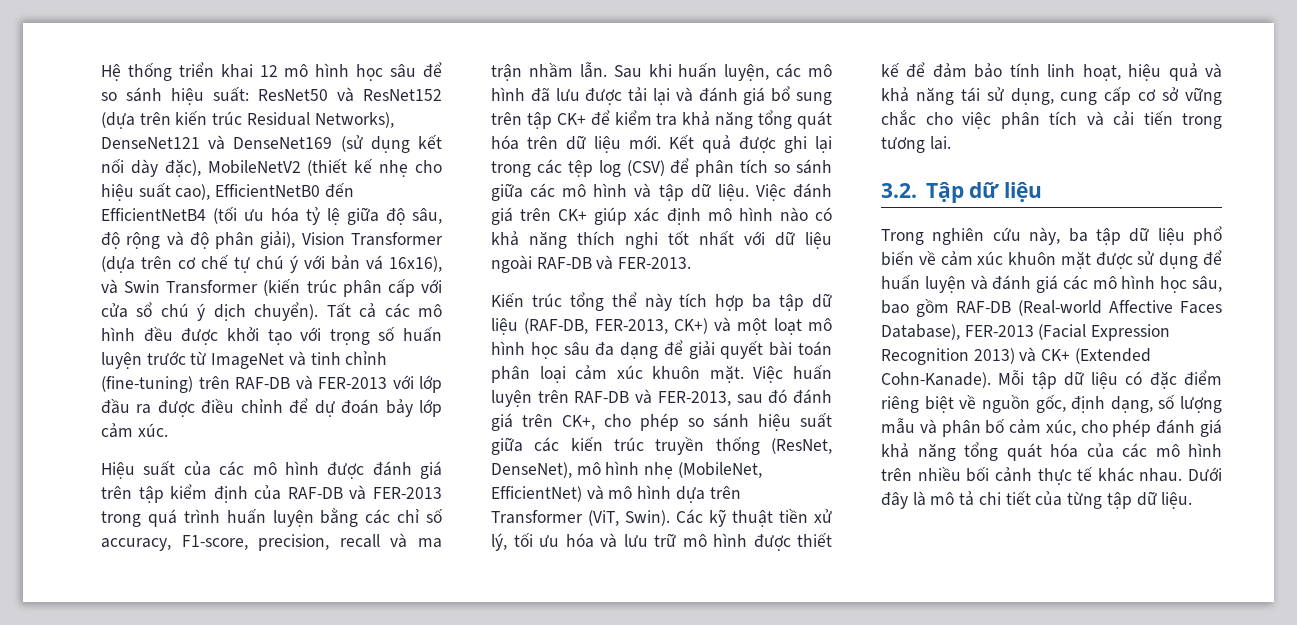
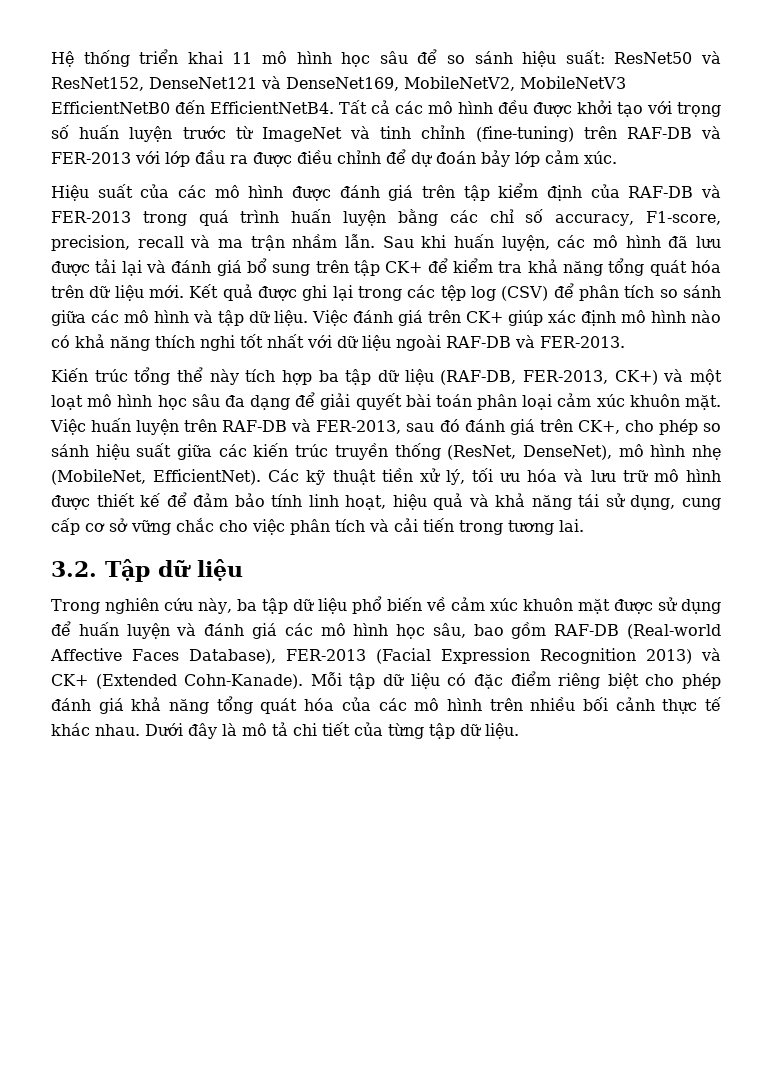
[259,65,278,77] 12 -> [232,52,253,64] 11
[363,89,442,101] [101,111,394,129] [101,135,442,153] [101,159,442,177] [101,183,354,201] [101,207,442,225] [101,231,443,249] [101,255,442,273] [101,279,442,297] [101,302,319,321] ResNet152 (dựa trên kiến trúc Residual Networks), DenseNet121 và DenseNet169 (sử dụng kết nối dày đặc), MobileNetV2 (thiết kế nhẹ cho hiệu suất cao), EfficientNetB0 đến EfficientNetB4 (tối ưu hóa tỷ lệ giữa độ sâu, độ rộng và độ phân giải), Vision Transformer (dựa trên cơ chế tự chú ý với bản vá 16x16), và Swin Transformer (kiến trúc phân cấp với cửa sổ chú ý dịch chuyển). -> [51,76,626,91] [51,100,334,114] ResNet152, DenseNet121 và DenseNet169, MobileNetV2, MobileNetV3 EfficientNetB0 đến EfficientNetB4.
[491,485,741,503] [491,510,670,526] EfficientNet) và mô hình dựa trên Transformer (ViT, Swin). -> [153,469,262,485] EfficientNet).
[959,395,1222,413] [881,418,1076,437] về nguồn gốc, định dạng, số lượng mẫu và phân bố cảm xúc, -> (639, 681) none

